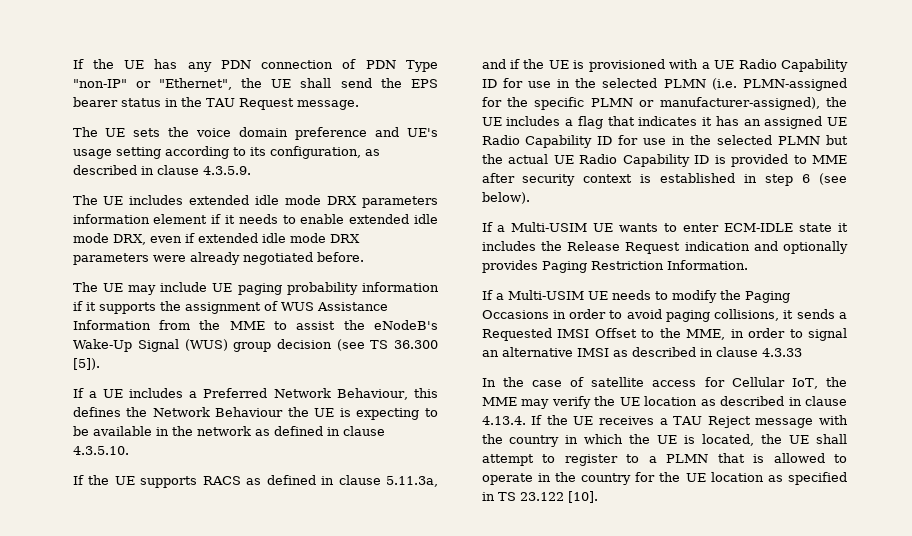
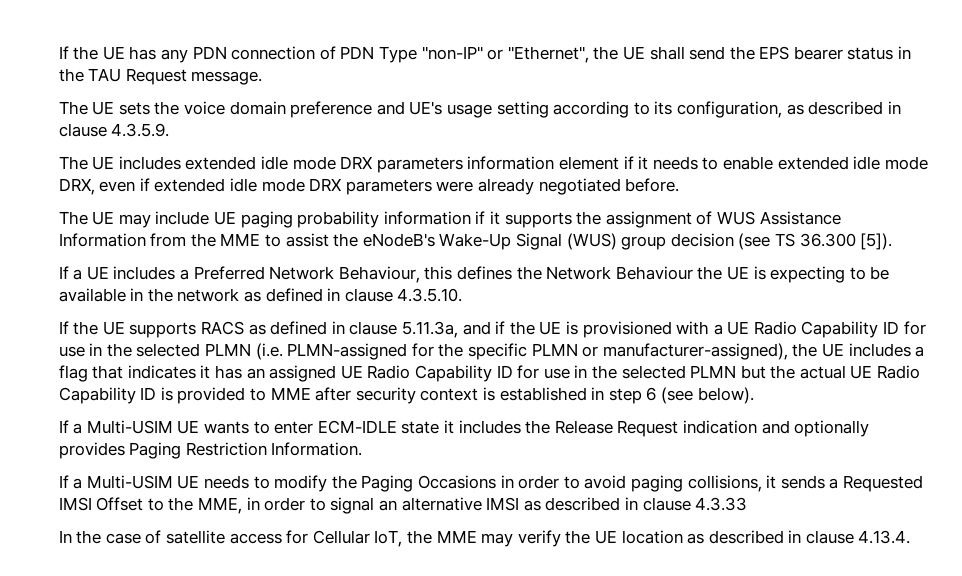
[531,415,848,428] [481,434,847,447] [481,453,847,466] [481,472,847,485] [481,491,598,503] If the UE receives a TAU Reject message with the country in which the UE is located, the UE shall attempt to register to a PLMN that is allowed to operate in the country for the UE location as specified in TS 23.122 [10]. -> (911, 537) none

